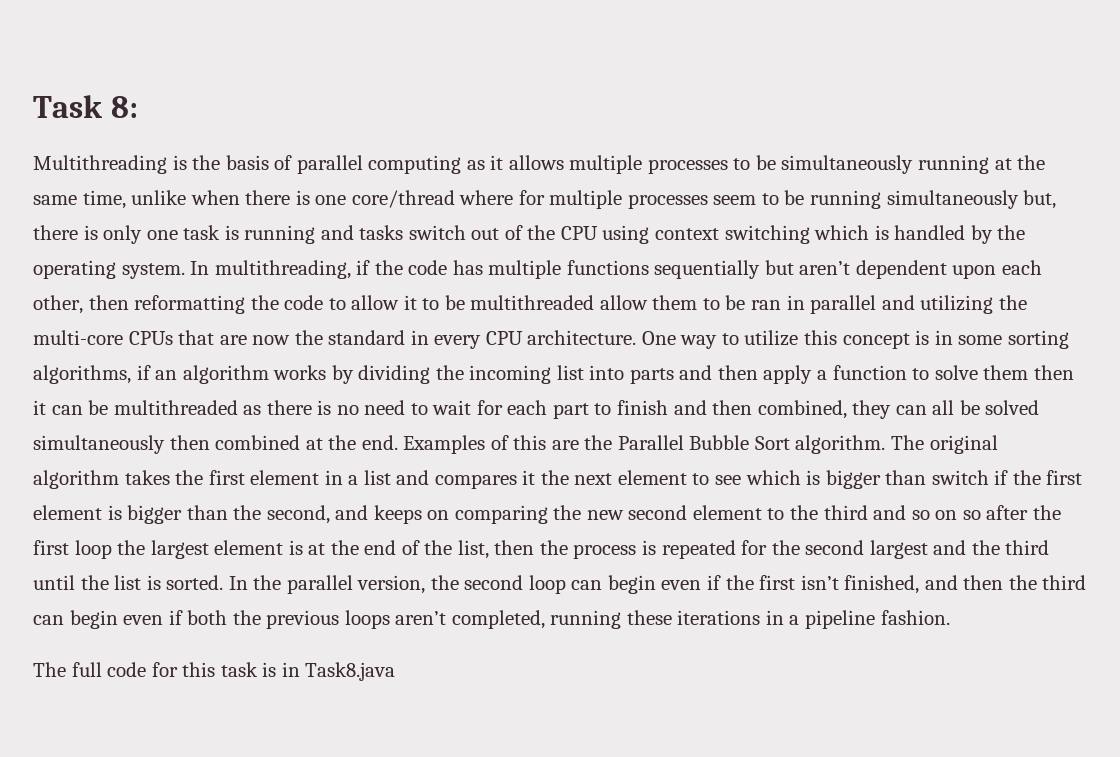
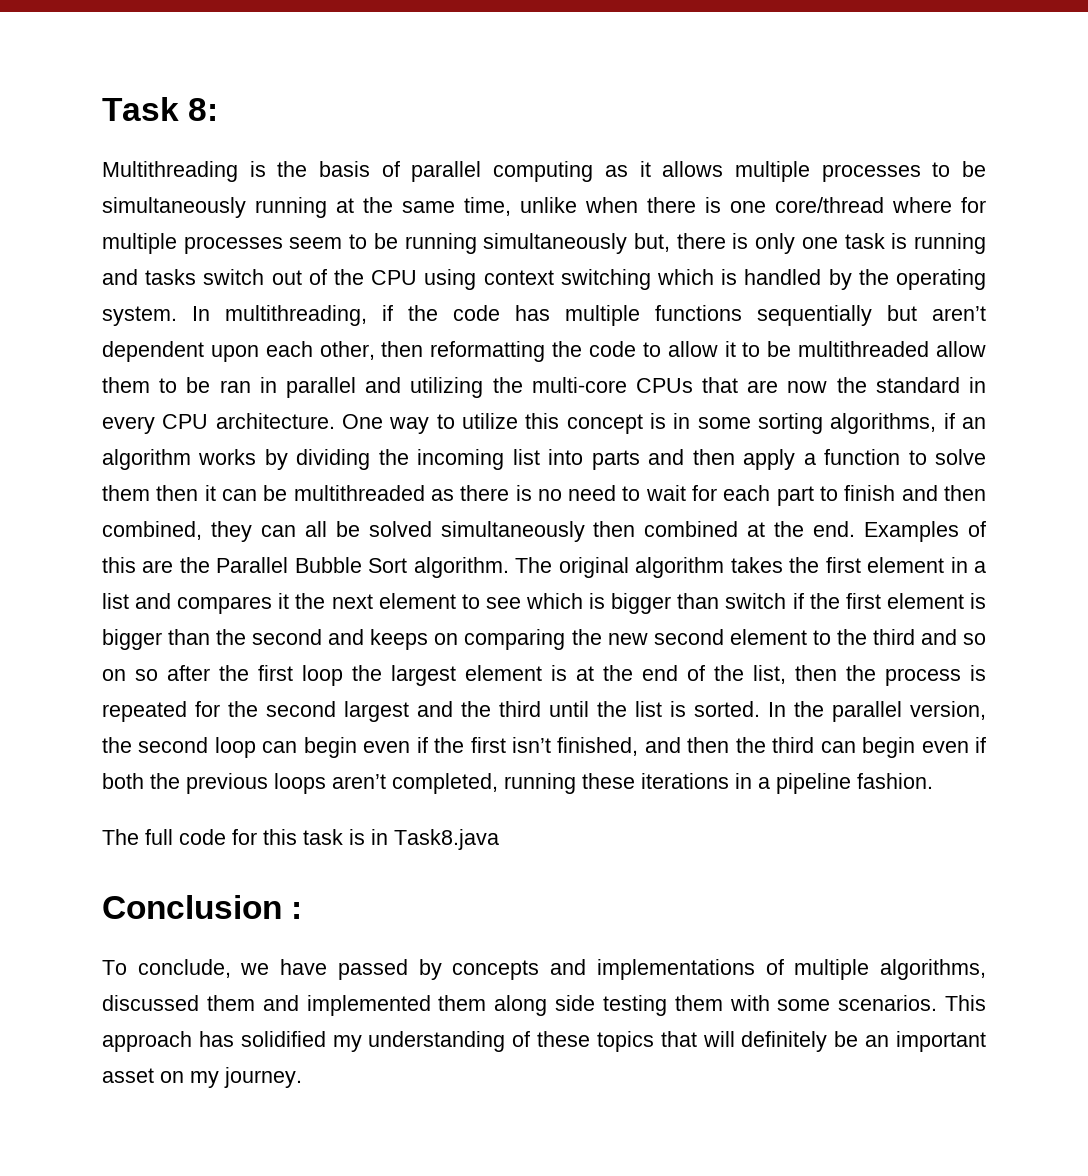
[266,505,330,524] second, -> [252,629,323,645] second
(396, 671) none -> [102,895,303,919] [102,959,987,980] [102,995,987,1016] [102,1031,986,1052] [102,1067,302,1088] // Conclusion : // To conclude, we have passed by concepts and implementations of multiple algorithms, discussed them and implemented them along side testing them with some scenarios. This approach has solidified my understanding of these topics that will definitely be an important asset on my journey.

